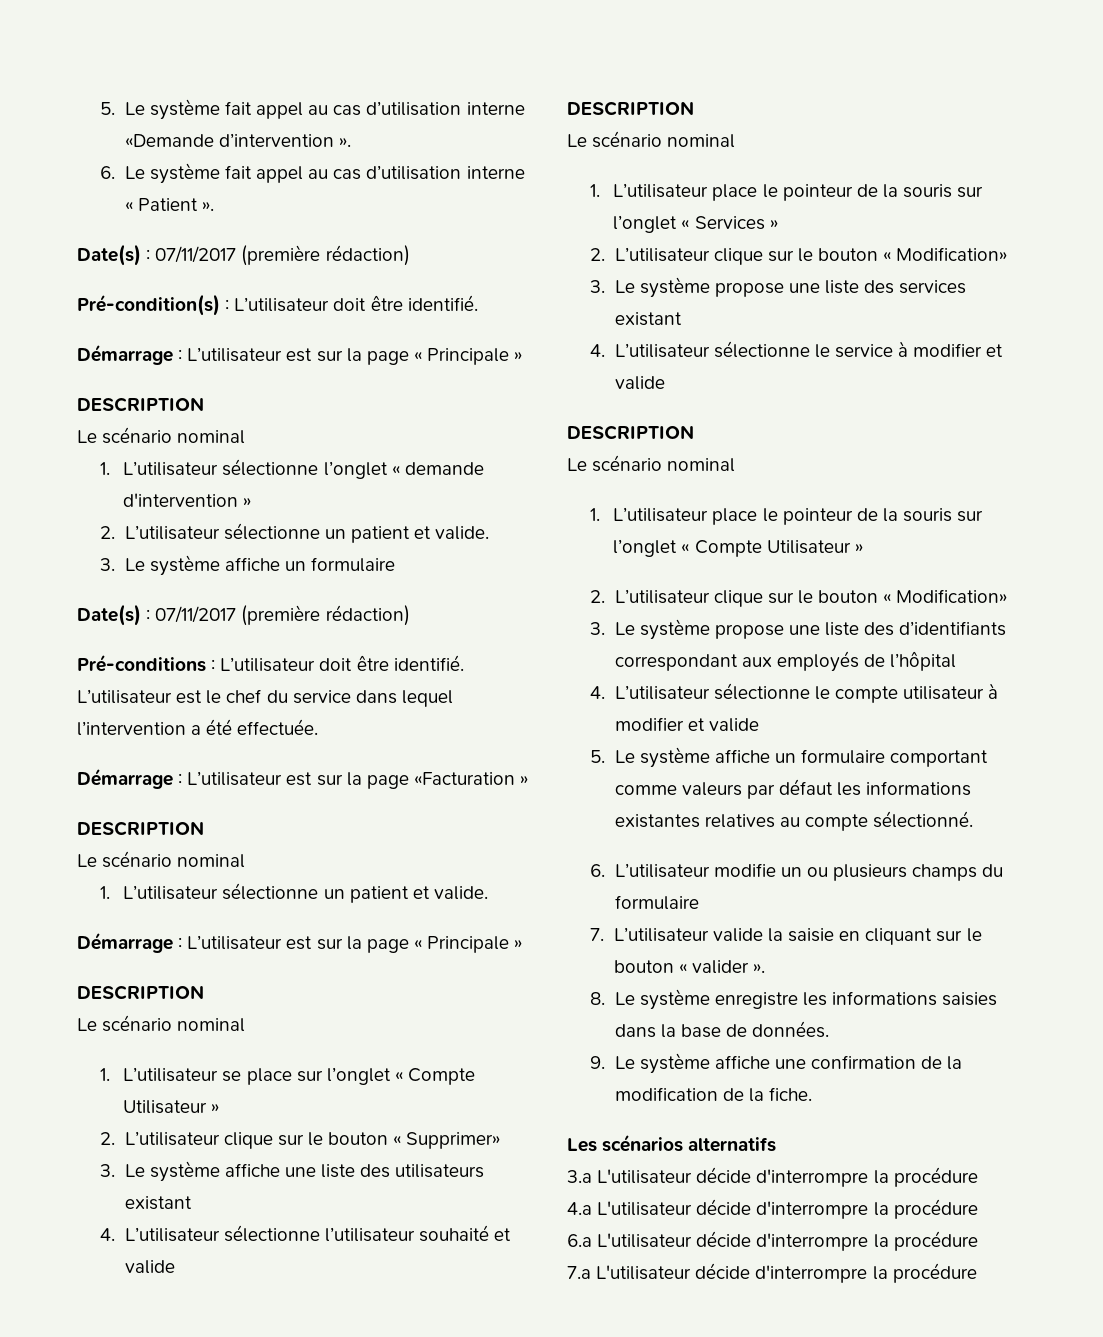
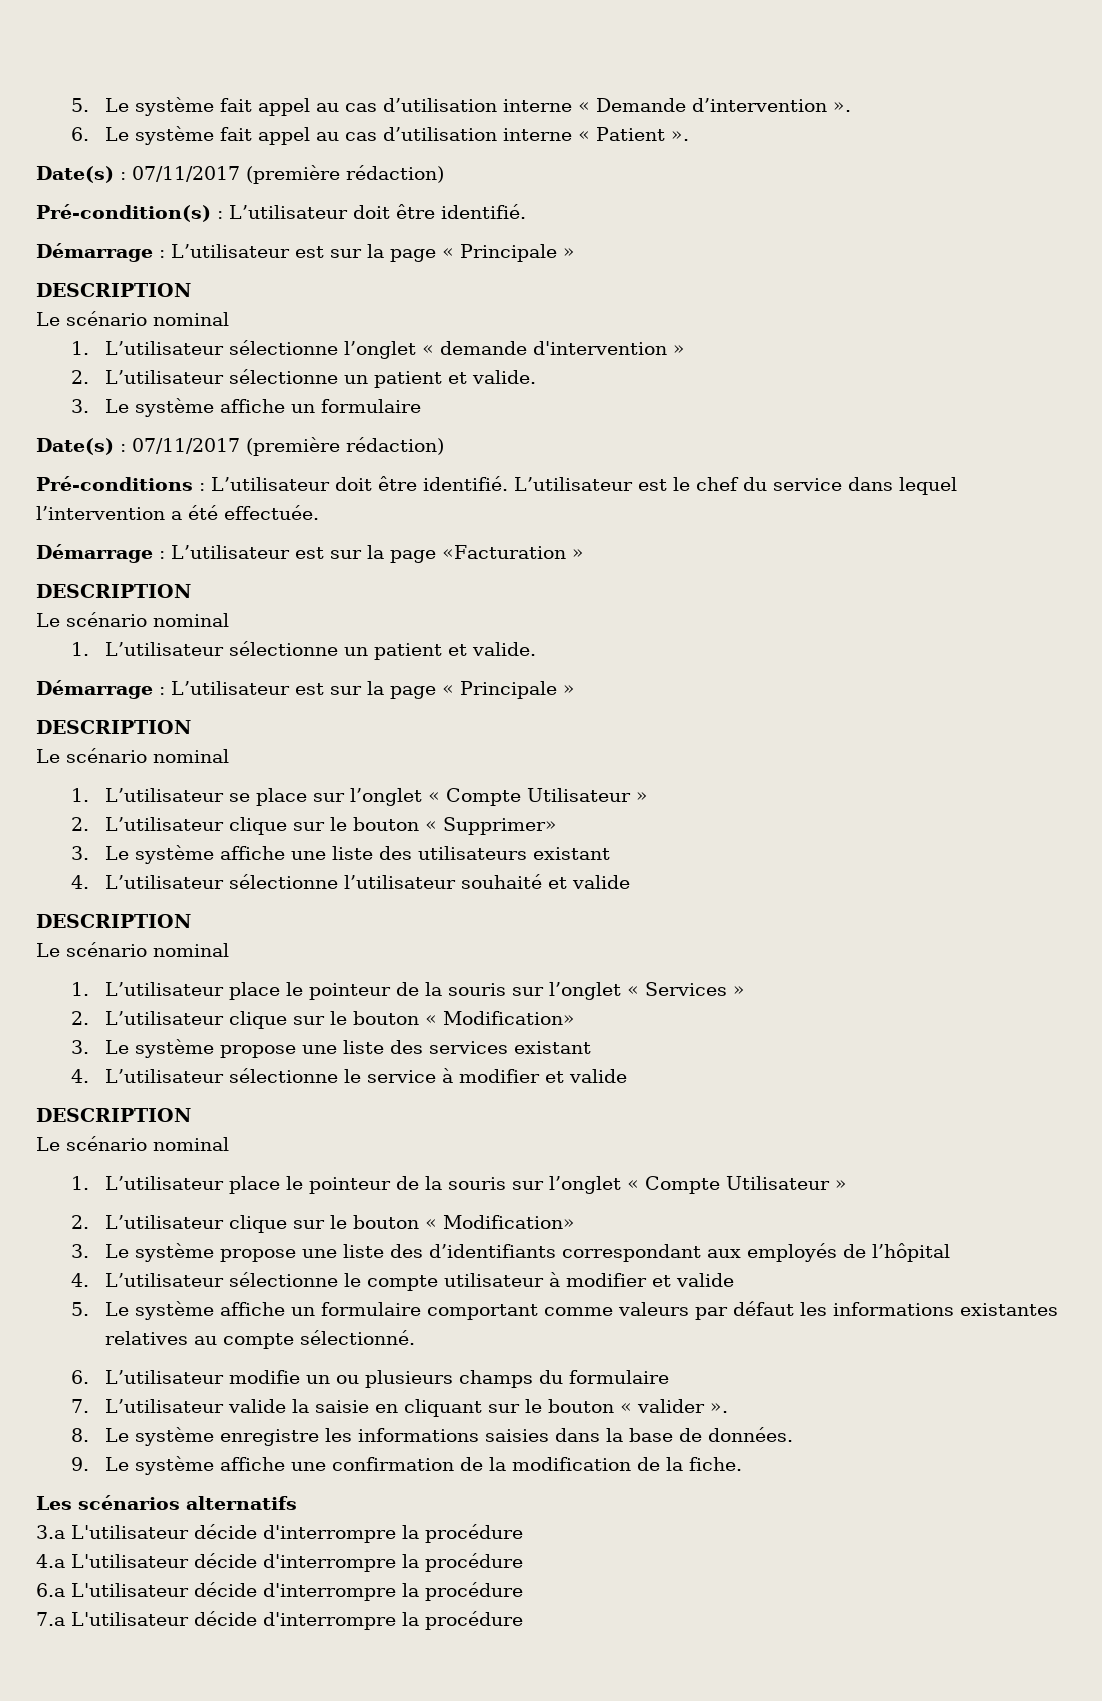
[124,134,214,147] «Demande -> [578,98,687,112] « Demande

